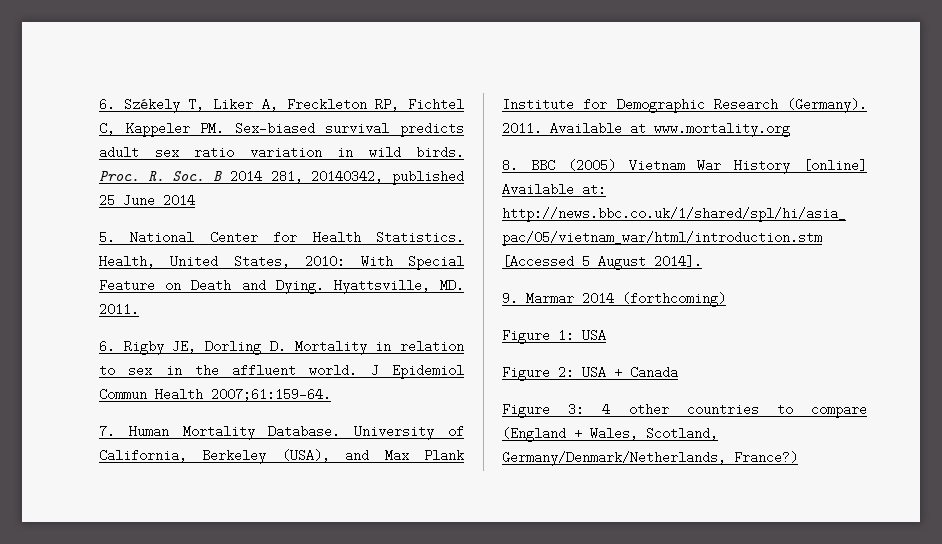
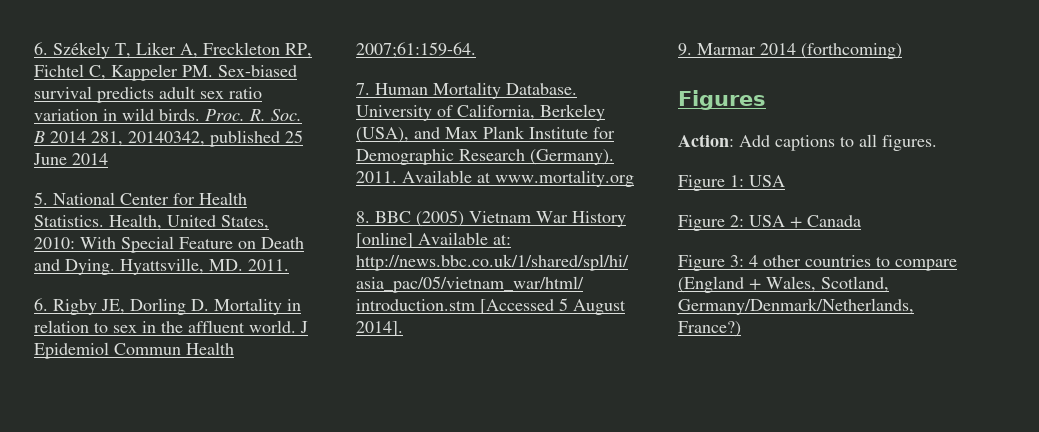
(726, 299) none -> [678,90,766,110] [678,134,937,151] // Figures // Action: Add captions to all figures.

